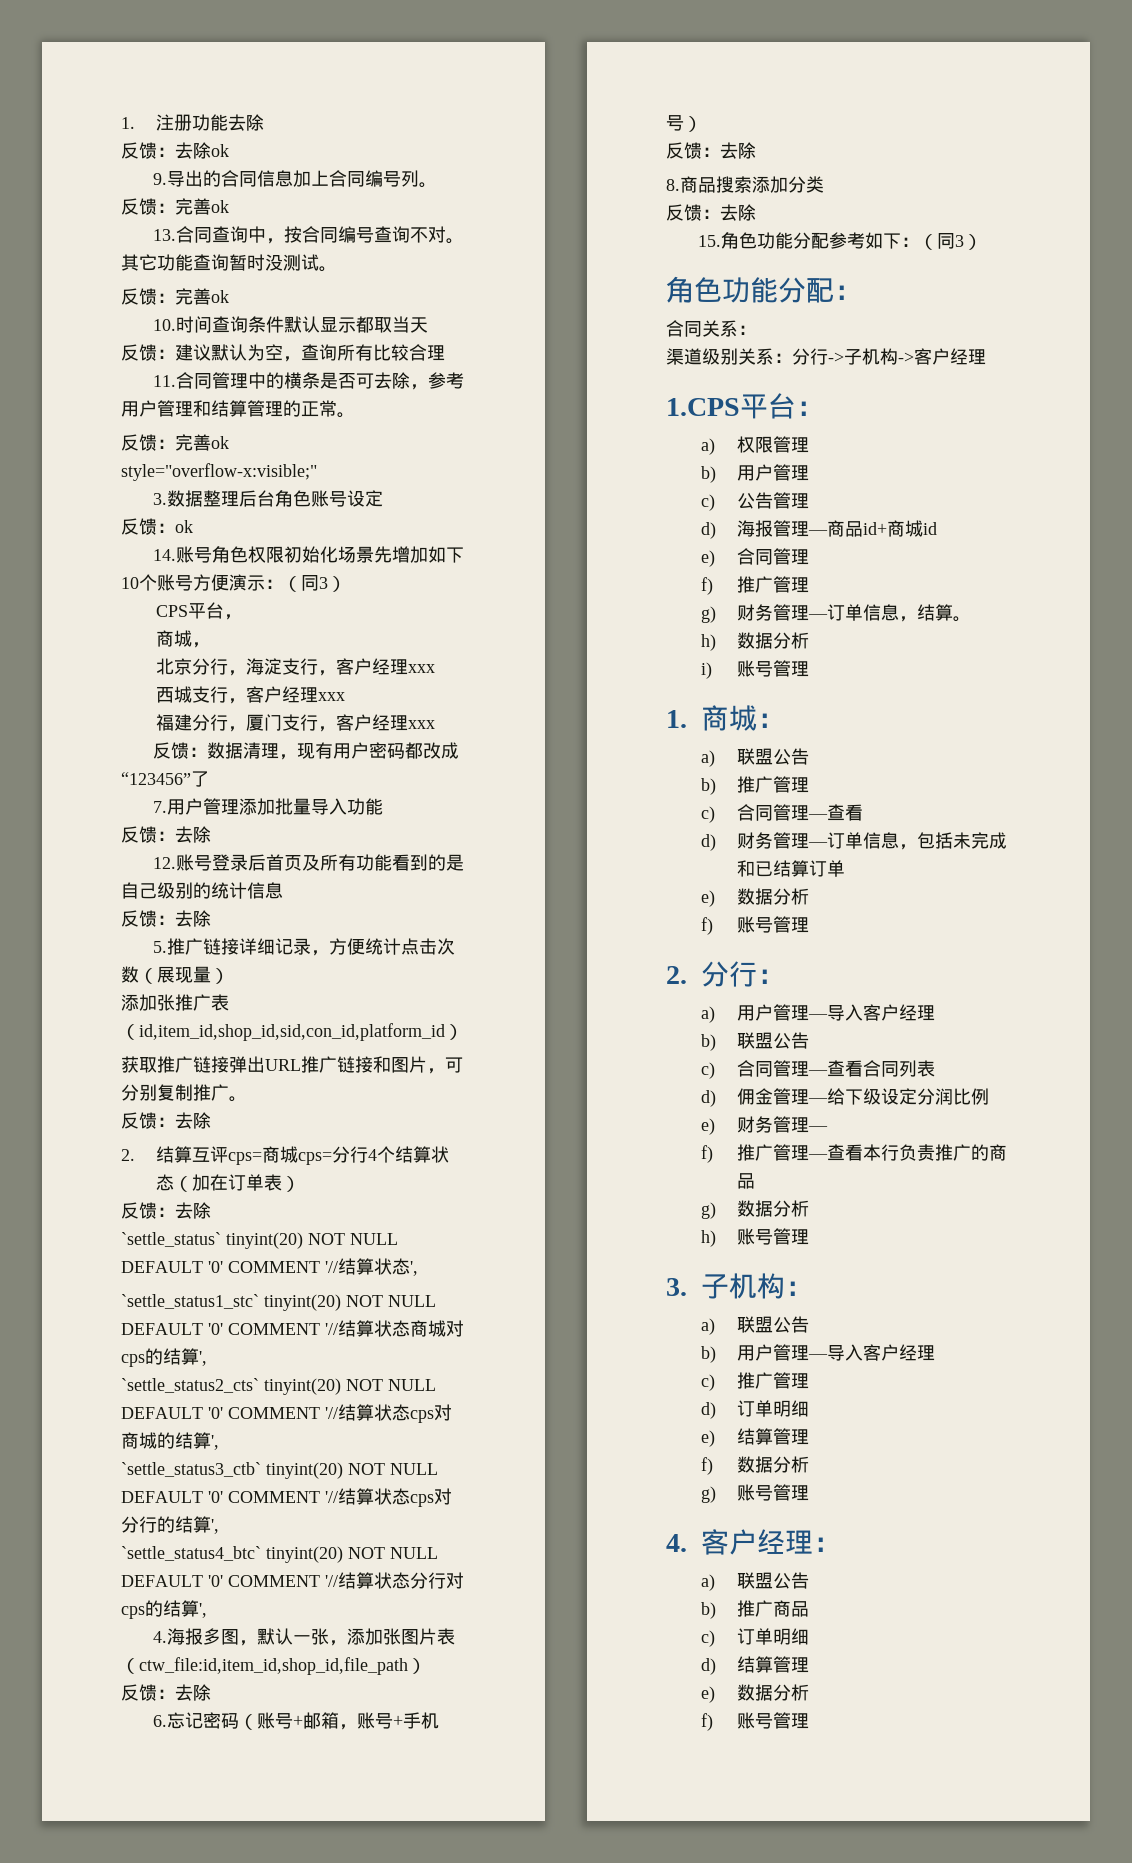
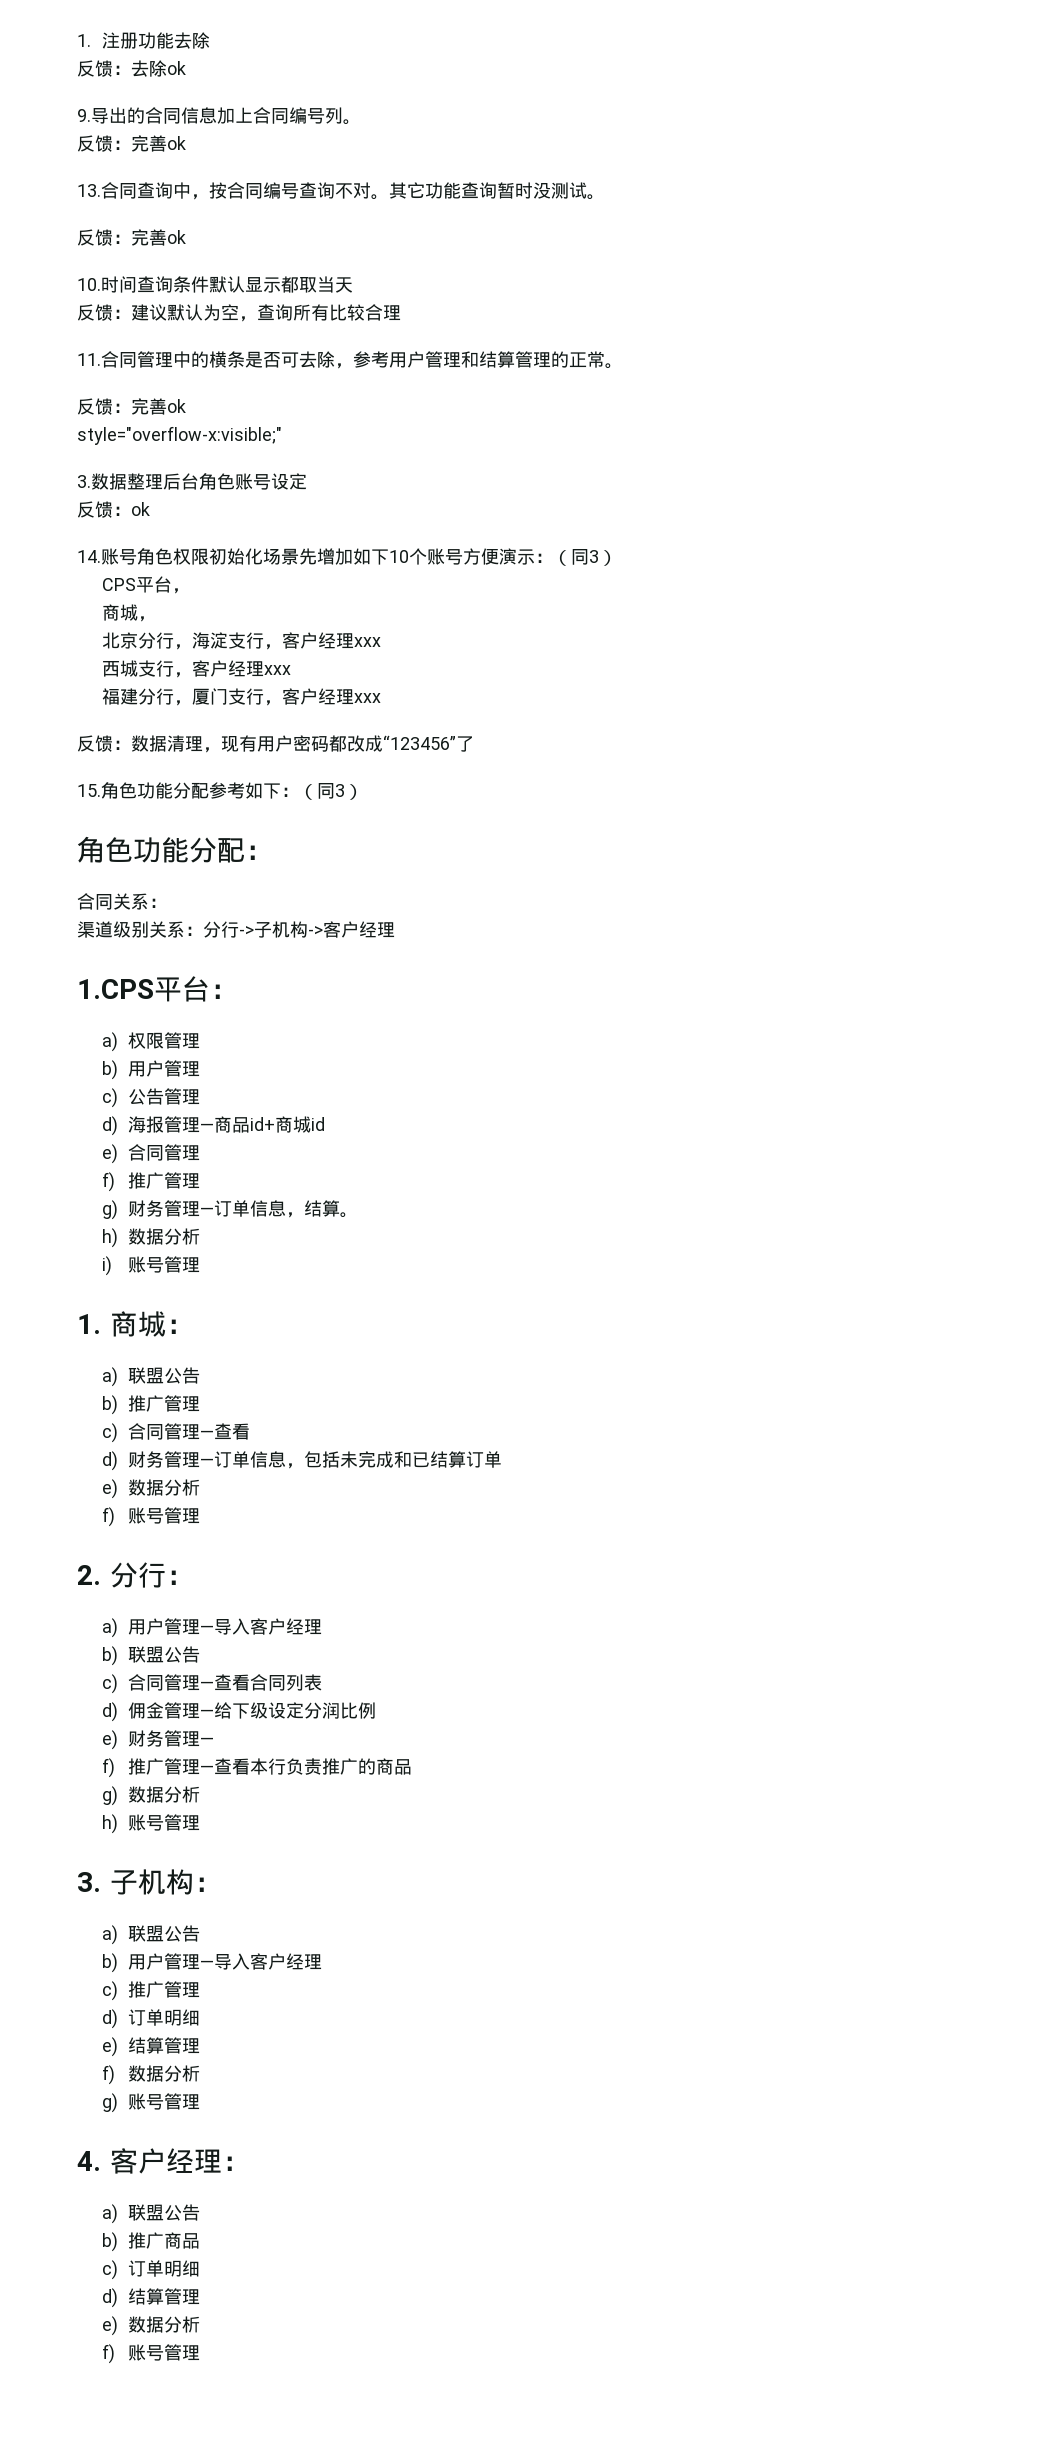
[153,798,384,815] [121,826,211,843] [153,854,465,871] [121,882,283,899] [121,910,211,927] [153,938,456,956] [121,966,229,984] [121,994,229,1011] [121,1023,463,1041] [121,1056,463,1074] [121,1084,247,1102] [121,1112,211,1129] [121,1146,450,1165] [156,1174,301,1192] [121,1202,211,1219] [121,1232,398,1249] [121,1258,418,1276] [121,1294,436,1311] [121,1320,464,1337] [121,1348,207,1367] [121,1378,436,1395] [121,1404,452,1423] [121,1432,219,1450] [121,1462,438,1479] [121,1488,452,1507] [121,1516,219,1534] [121,1546,438,1563] [121,1572,464,1589] [121,1600,207,1619] [153,1628,456,1646] [121,1657,426,1675] [121,1684,211,1701] [153,1712,440,1730] [666,115,702,132] [666,142,756,159] [666,176,824,193] [666,204,756,221] // 7.用户管理添加批量导入功能 // 反馈：去除 // 12.账号登录后首页及所有功能看到的是自己级别的统计信息 // 反馈：去除 // 5.推广链接详细记录，方便统计点击次数（展现量） // 添加张推广表（id,item_id,shop_id,sid,con_id,platform_id） // 获取推广链接弹出URL推广链接和图片，可分别复制推广。 // 反馈：去除 // 2.结算互评cps=商城cps=分行4个结算状态（加在订单表） // 反馈：去除 // `settle_status` tinyint(20) NOT NULL DEFAULT '0' COMMENT '//结算状态', // `settle_status1_stc` tinyint(20) NOT NULL DEFAULT '0' COMMENT '//结算状态商城对cps的结算', // `settle_status2_cts` tinyint(20) NOT NULL DEFAULT '0' COMMENT '//结算状态cps对商城的结算', // `settle_status3_ctb` tinyint(20) NOT NULL DEFAULT '0' COMMENT '//结算状态cps对分行的结算', // `settle_status4_btc` tinyint(20) NOT NULL DEFAULT '0' COMMENT '//结算状态分行对cps的结算', // 4.海报多图，默认一张，添加张图片表（ctw_file:id,item_id,shop_id,file_path） // 反馈：去除 // 6.忘记密码（账号+邮箱，账号+手机号） // 反馈：去除 // 8.商品搜索添加分类 // 反馈：去除 -> (474, 744) none

